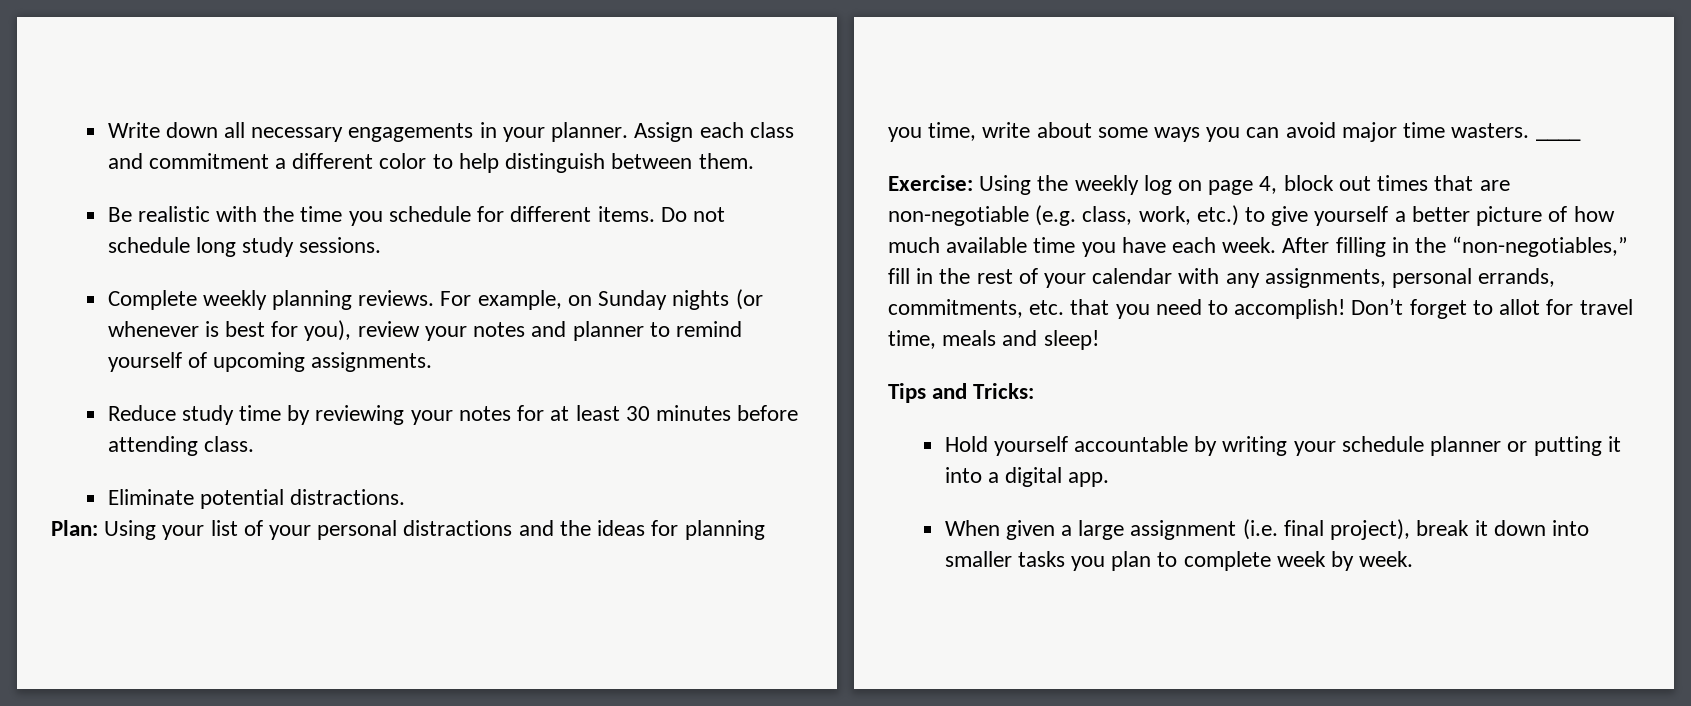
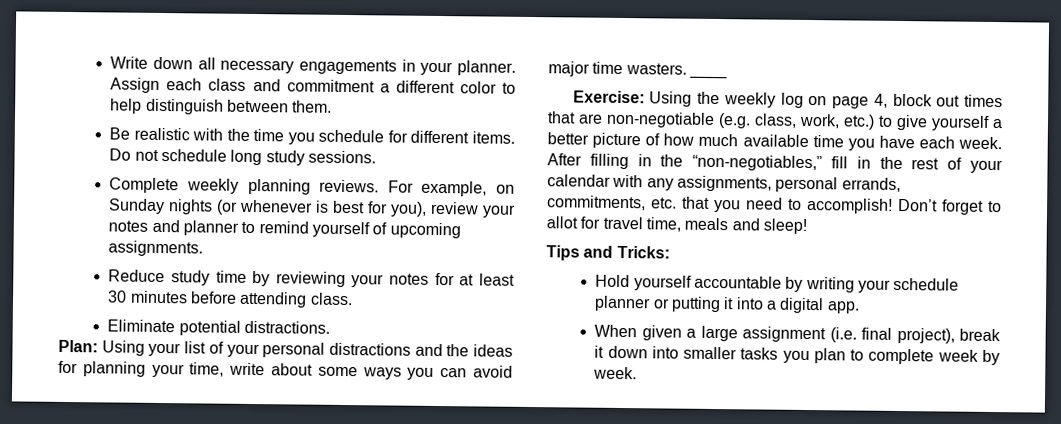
[888,127,922,142] you -> [151,363,185,378] your

